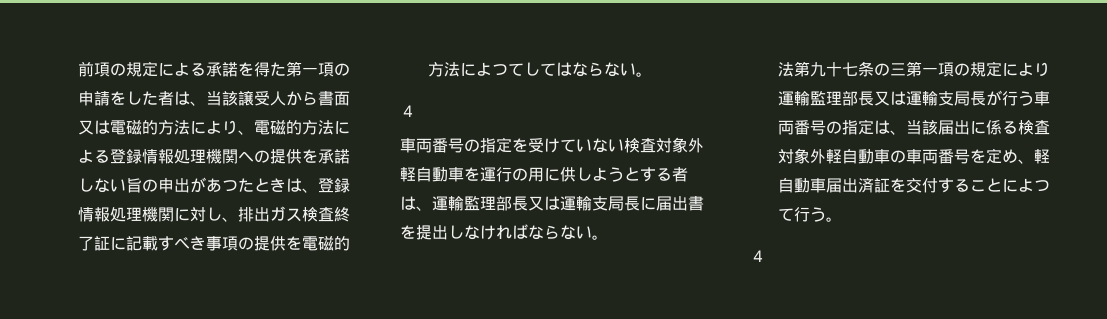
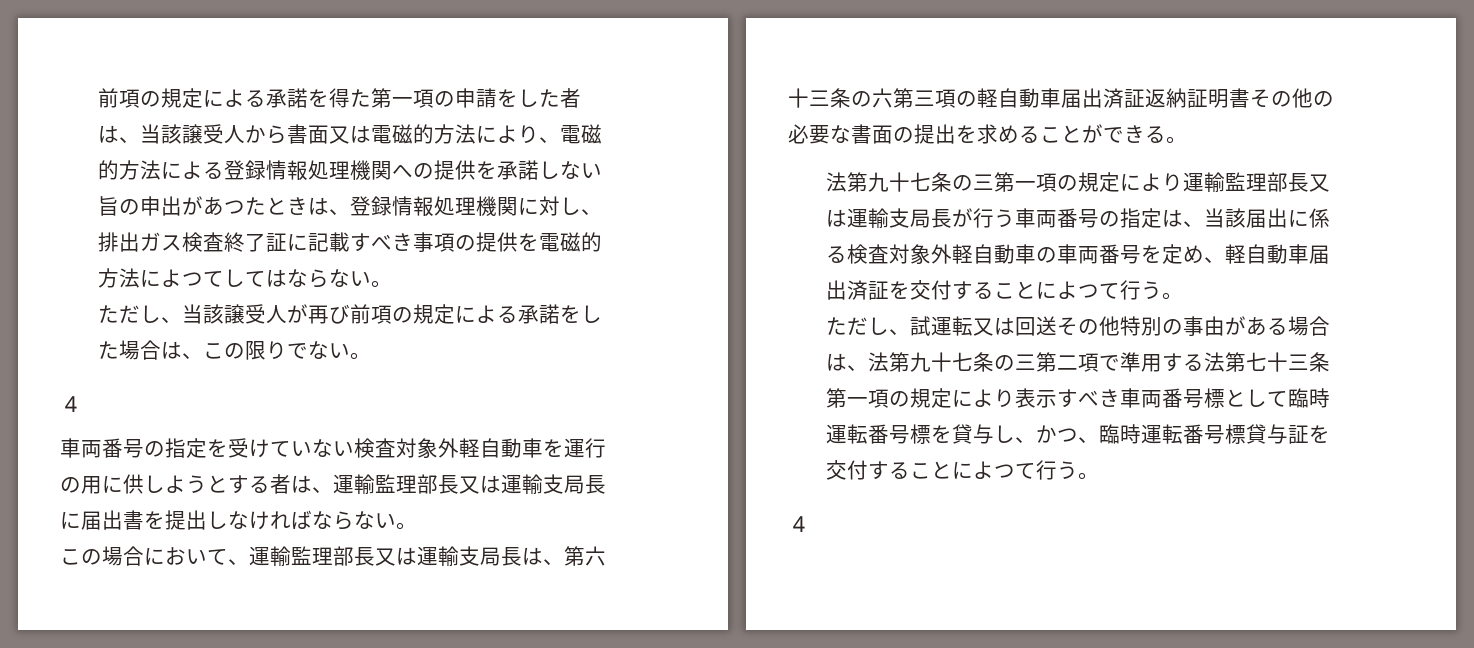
(653, 74) none -> [97,304,602,324] [97,340,371,360] // ただし、当該譲受人が再び前項の規定による承諾をした場合は、この限りでない。
(608, 237) none -> [60,546,606,567] [788,88,1334,108] [788,124,1187,144] // この場合において、運輸監理部長又は運輸支局長は、第六十三条の六第三項の軽自動車届出済証返納証明書その他の必要な書面の提出を求めることができる。
(843, 219) none -> [825,316,1330,336] [825,352,1330,372] [825,388,1330,408] [825,424,1330,444] [825,460,1099,480] // ただし、試運転又は回送その他特別の事由がある場合は、法第九十七条の三第二項で準用する法第七十三条第一項の規定により表示すべき車両番号標として臨時運転番号標を貸与し、かつ、臨時運転番号標貸与証を交付することによつて行う。

